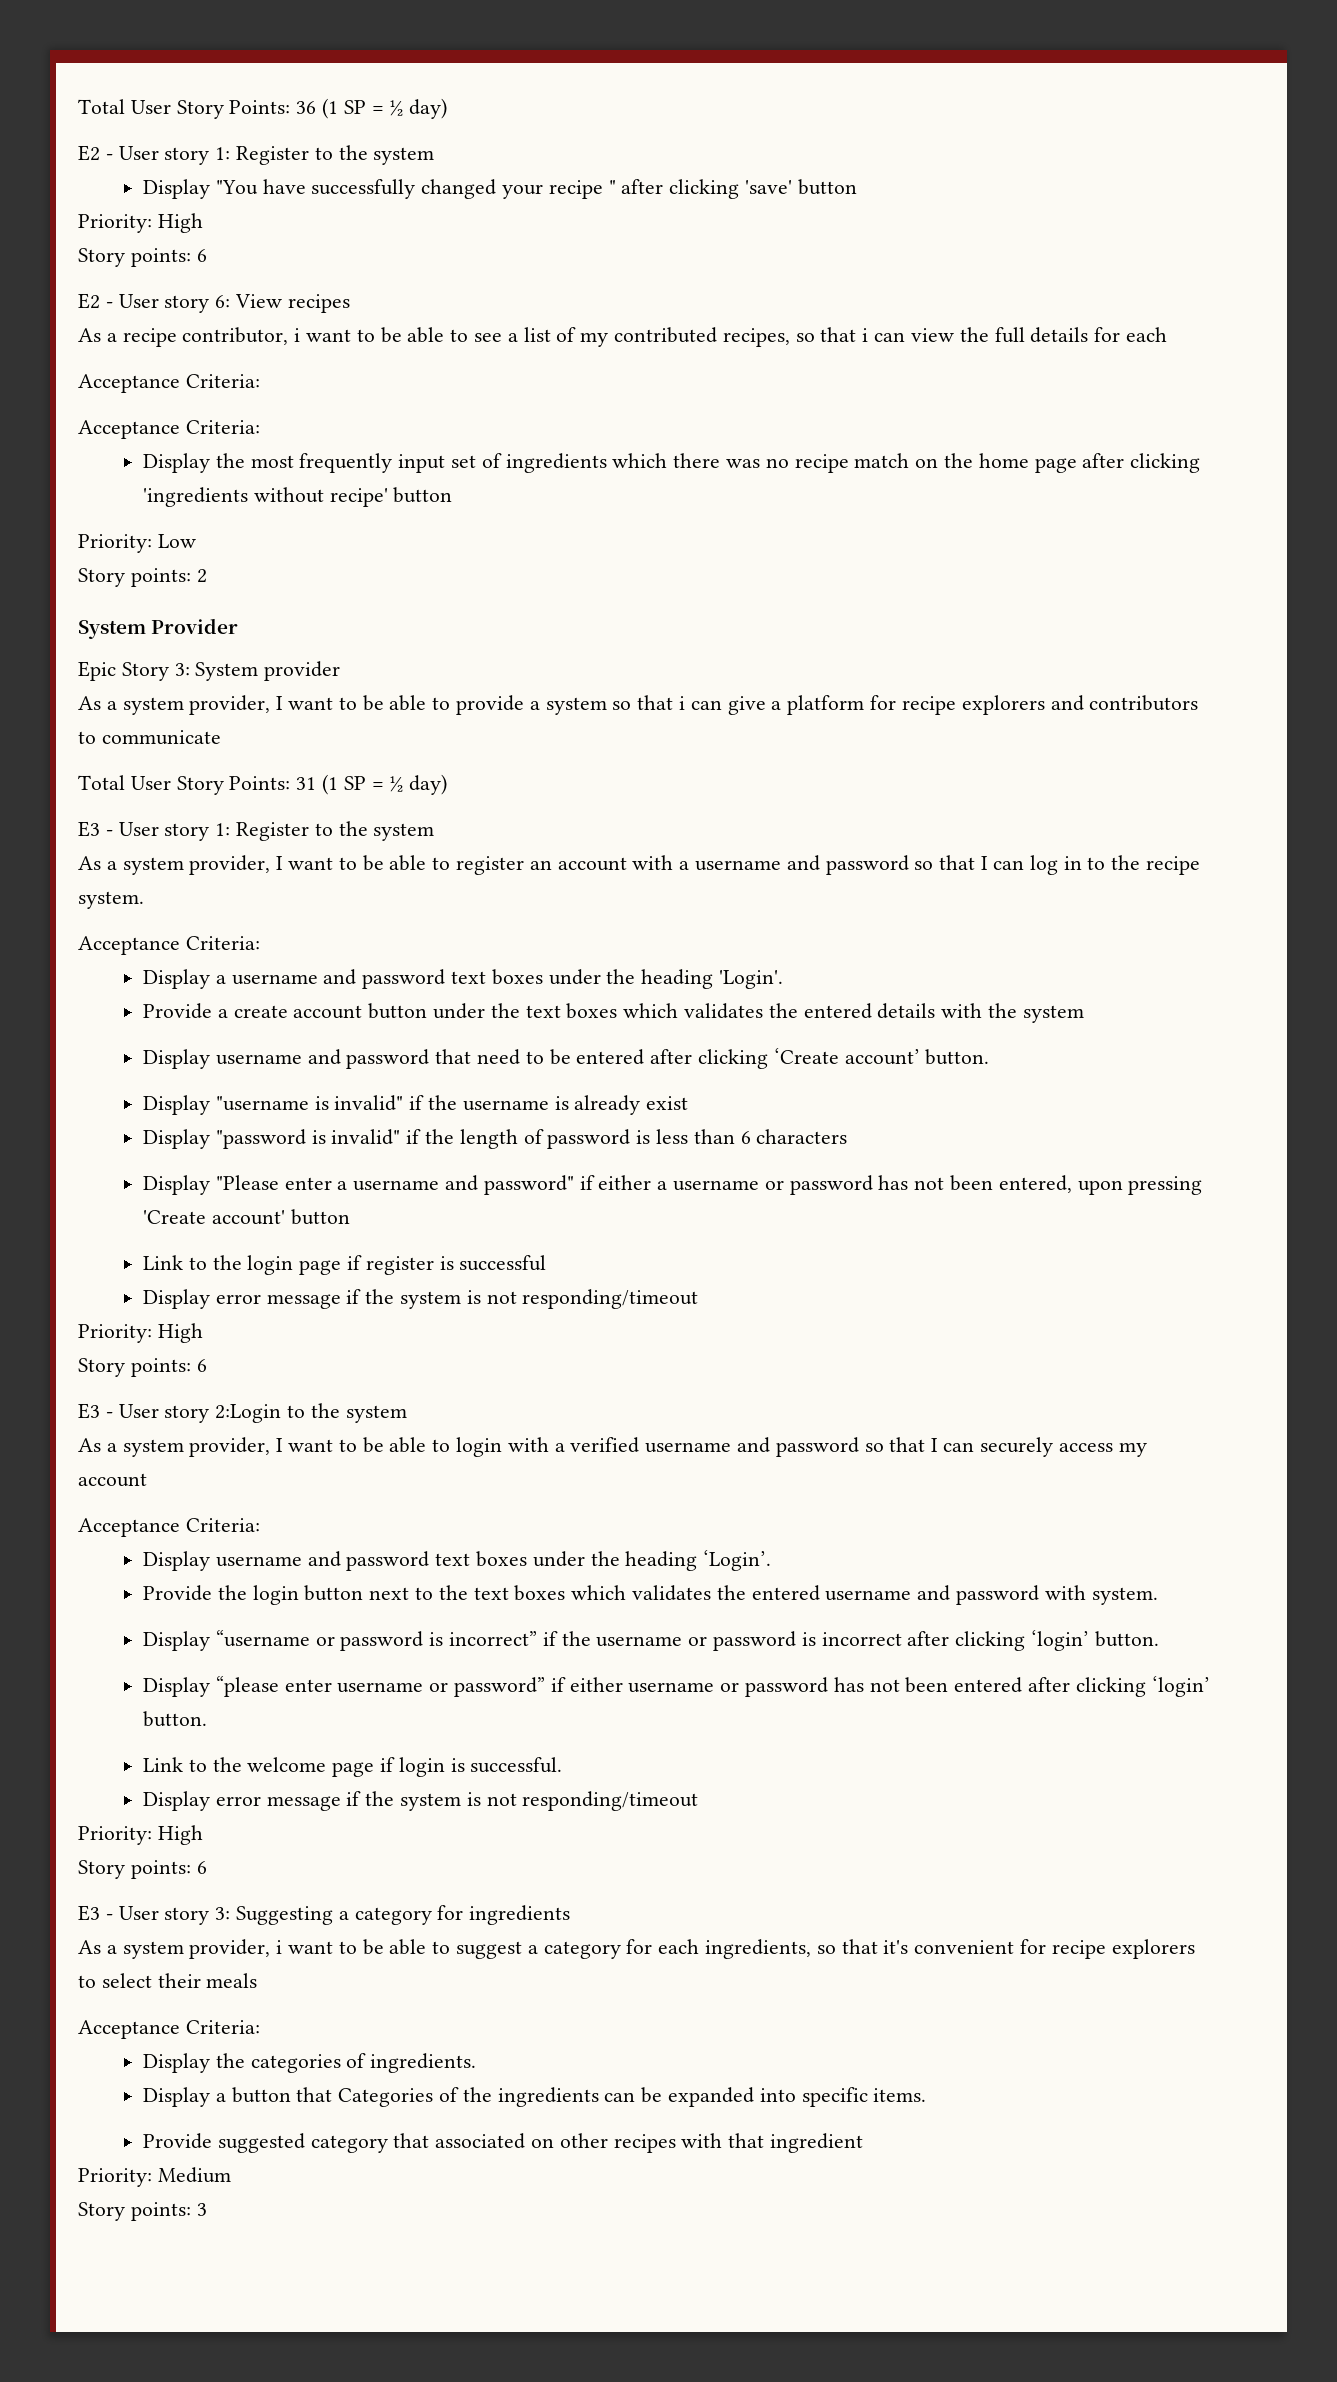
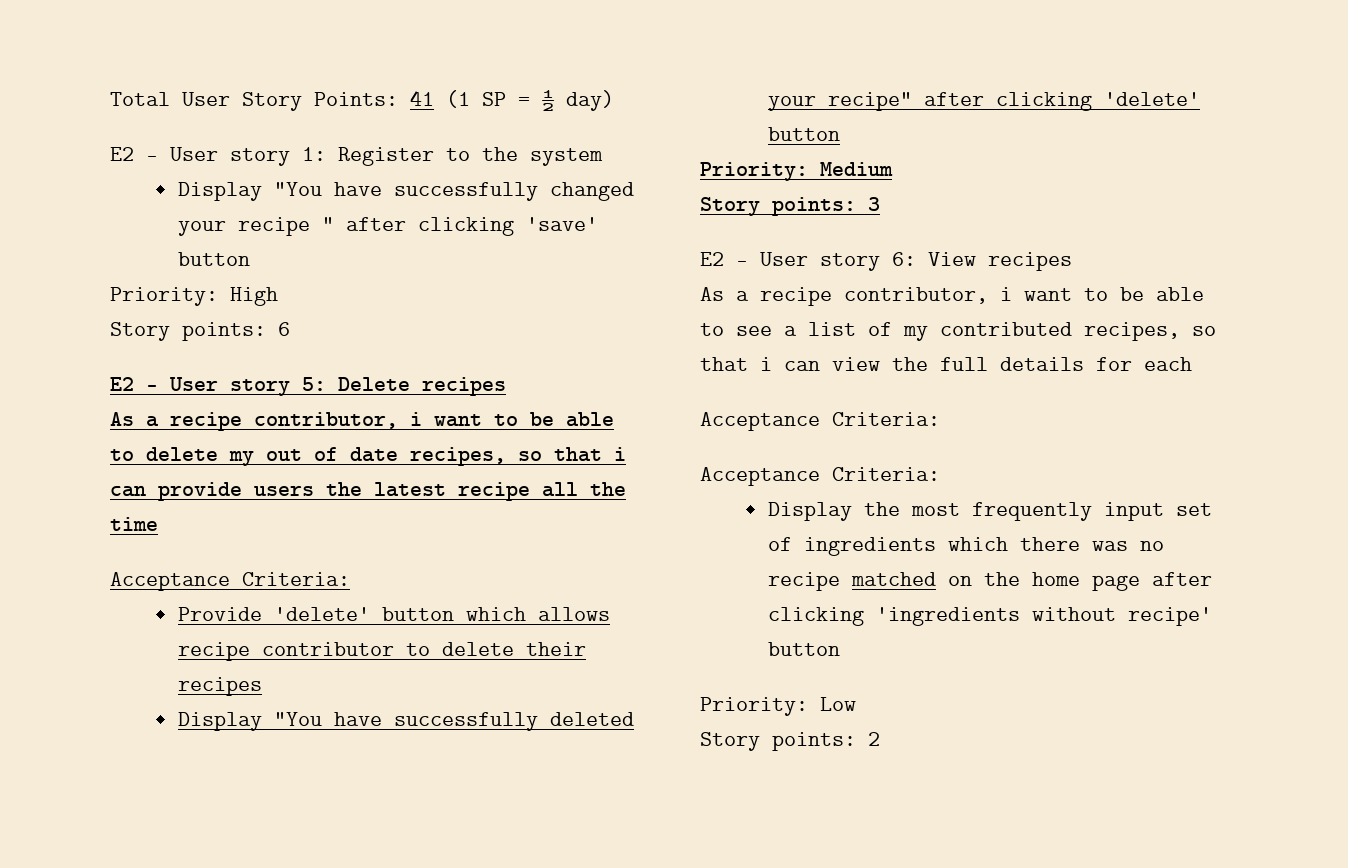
[78,99,317,119] Total User Story Points: 36 -> [110,90,434,111] Total User Story Points: 41
(207, 255) none -> [110,377,506,396] [110,412,614,431] [110,447,626,466] [110,482,626,501] [110,517,158,531] [110,572,350,591] [177,607,610,621] [177,642,586,661] [177,677,262,696] [177,712,634,731] [767,92,1200,111] [767,127,840,141] [700,162,893,181] [700,197,880,216] // E2 - User story 5: Delete recipes // As a recipe contributor, i want to be able to delete my out of date recipes, so that i can provide users the latest recipe all the time // Acceptance Criteria: // Provide 'delete' button which allows recipe contributor to delete their recipes // Display "You have successfully deleted your recipe" after clicking 'delete' button // Priority: Medium // Story points: 3
[854,453,910,468] match -> [850,572,936,586] matched
[78,618,239,639] [78,661,341,681] [78,695,1199,715] [78,730,221,745] [78,774,448,795] [78,821,435,841] [78,855,1200,875] [78,891,144,909] [78,936,260,955] [142,969,783,989] [142,1003,1084,1023] [142,1048,990,1069] [142,1095,689,1115] [142,1129,848,1149] [142,1175,1203,1195] [142,1209,350,1225] [142,1255,547,1275] [142,1289,699,1309] [78,1323,203,1343] [78,1358,207,1377] [78,1403,407,1423] [78,1437,1147,1457] [78,1473,147,1487] [78,1518,260,1537] [142,1550,772,1571] [142,1585,1158,1605] [142,1630,1159,1651] [142,1676,1210,1697] [142,1711,207,1727] [142,1757,563,1777] [142,1791,699,1811] [78,1825,203,1845] [78,1860,207,1879] [78,1905,571,1925] [78,1939,1195,1959] [78,1973,258,1988] [78,2020,260,2039] [142,2053,477,2073] [142,2087,927,2107] [142,2133,863,2153] [78,2167,231,2187] [78,2202,207,2221] // System Provider // Epic Story 3: System provider // As a system provider, I want to be able to provide a system so that i can give a platform for recipe explorers and contributors to communicate // Total User Story Points: 31 (1 SP = ½ day) // E3 - User story 1: Register to the system // As a system provider, I want to be able to register an account with a username and password so that I can log in to the recipe system. // Acceptance Criteria: // Display a username and password text boxes under the heading 'Login'. // Provide a create account button under the text boxes which validates the entered details with the system // Display username and password that need to be entered after clicking ‘Create account’ button. // Display "username is invalid" if the username is already exist // Display "password is invalid" if the length of password is less than 6 characters // Display "Please enter a username and password" if either a username or password has not been entered, upon pressing 'Create account' button // Link to the login page if register is successful // Display error message if the system is not responding/timeout // Priority: High // Story points: 6 // E3 - User story 2:Login to the system // As a system provider, I want to be able to login with a verified username and password so that I can securely access my account // Acceptance Criteria: // Display username and password text boxes under the heading ‘Login’. // Provide the login button next to the text boxes which validates the entered username and password with system. // Display “username or password is incorrect” if the username or password is incorrect after clicking ‘login’ button. // Display “please enter username or password” if either username or password has not been entered after clicking ‘login’ button. // Link to the welcome page if login is successful. // Display error message if the system is not responding/timeout // Priority: High // Story points: 6 // E3 - User story 3: Suggesting a category for ingredients // As a system provider, i want to be able to suggest a category for each ingredients, so that it's convenient for recipe explorers to select their meals // Acceptance Criteria: // Display the categories of ingredients. // Display a button that Categories of the ingredients can be expanded into specific items. // Provide suggested category that associated on other recipes with that ingredient // Priority: Medium // Story points: 3 -> (880, 739) none

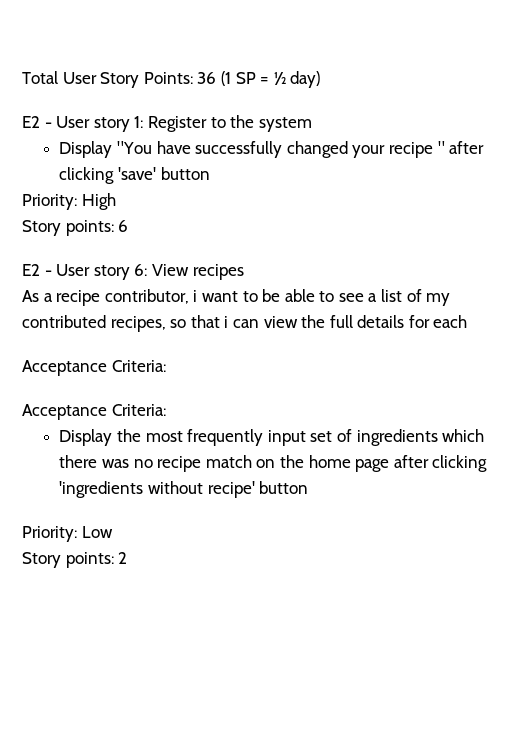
[410,90,434,106] 41 -> [197,72,217,84] 36
[110,377,506,396] [110,412,614,431] [110,447,626,466] [110,482,626,501] [110,517,158,531] [110,572,350,591] [177,607,610,621] [177,642,586,661] [177,677,262,696] [177,712,634,731] [767,92,1200,111] [767,127,840,141] [700,162,893,181] [700,197,880,216] // E2 - User story 5: Delete recipes // As a recipe contributor, i want to be able to delete my out of date recipes, so that i can provide users the latest recipe all the time // Acceptance Criteria: // Provide 'delete' button which allows recipe contributor to delete their recipes // Display "You have successfully deleted your recipe" after clicking 'delete' button // Priority: Medium // Story points: 3 -> (129, 226) none
[850,572,936,586] matched -> [205,455,252,468] match

